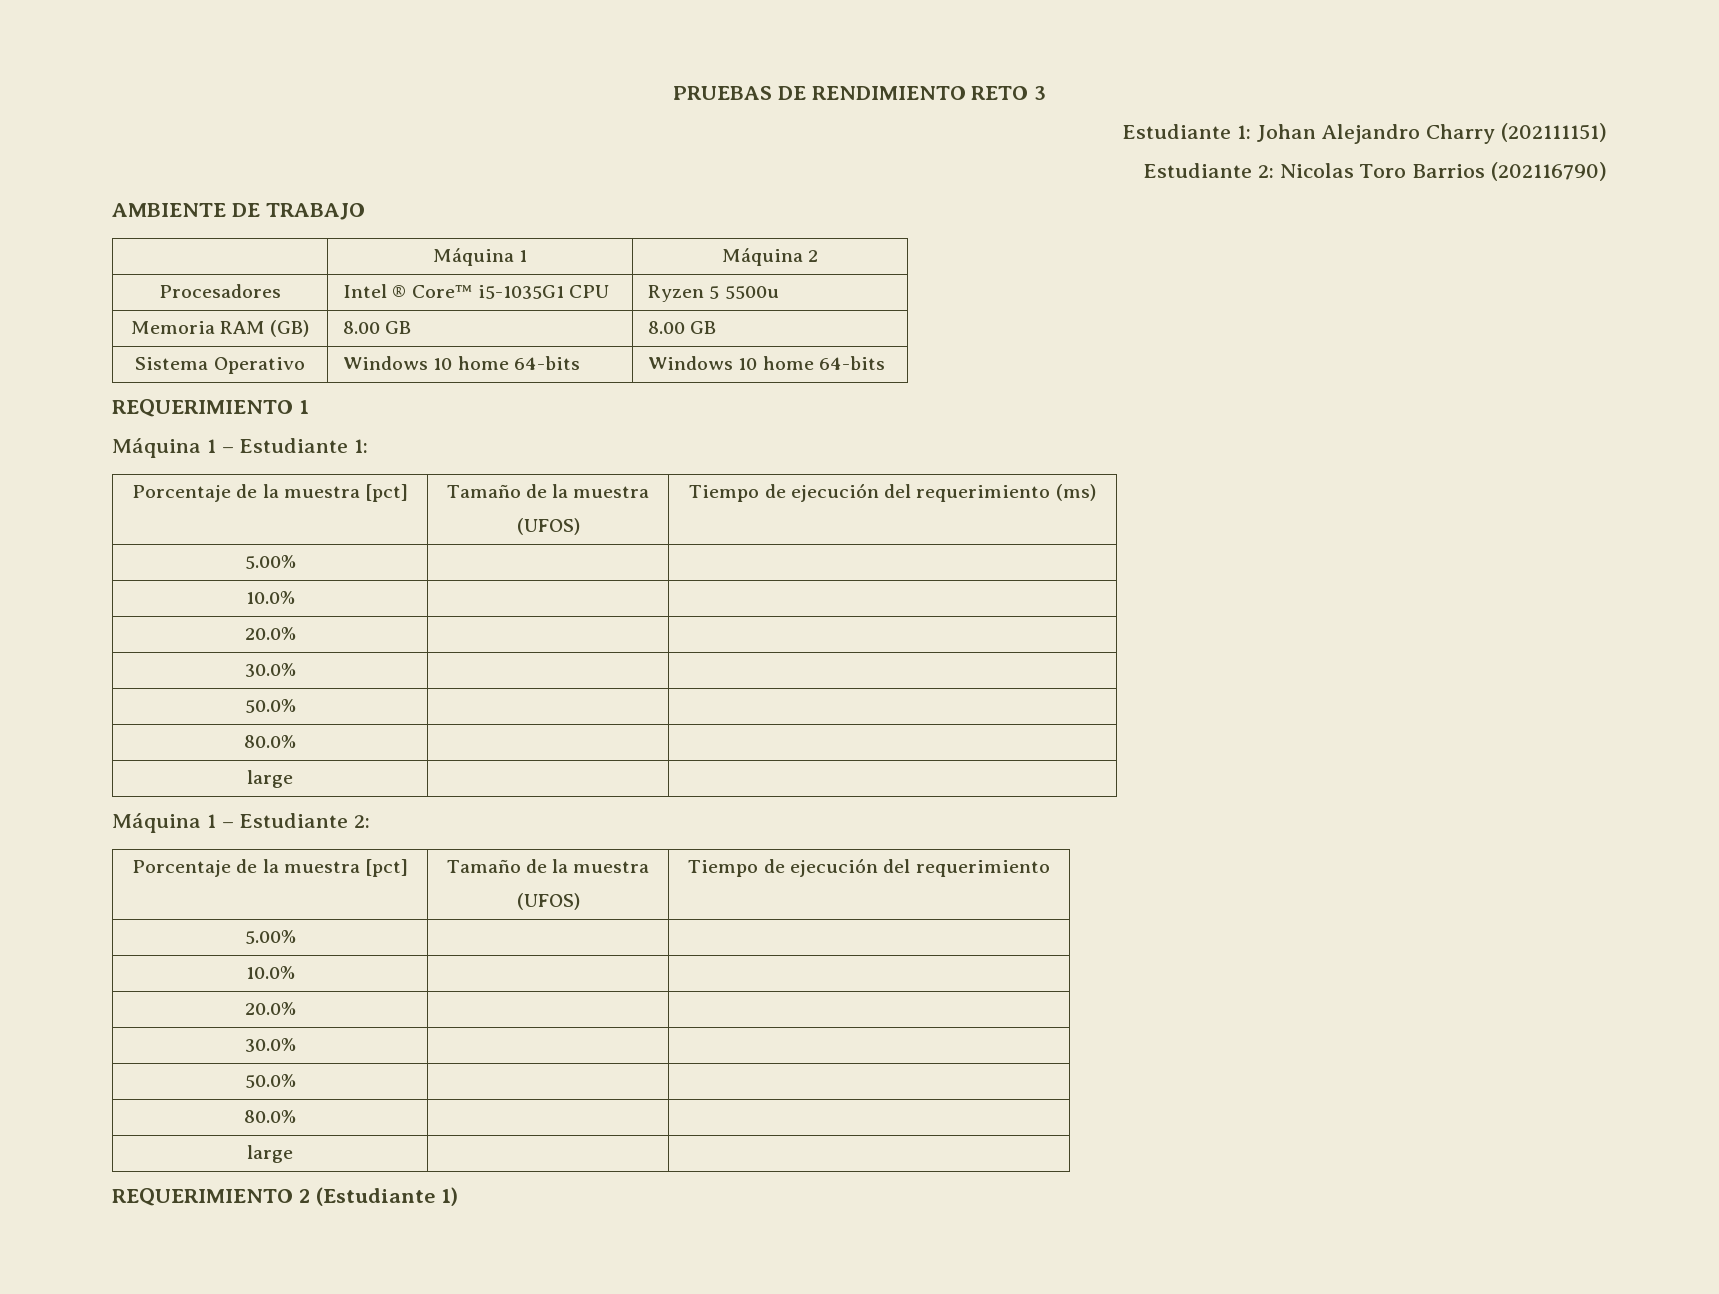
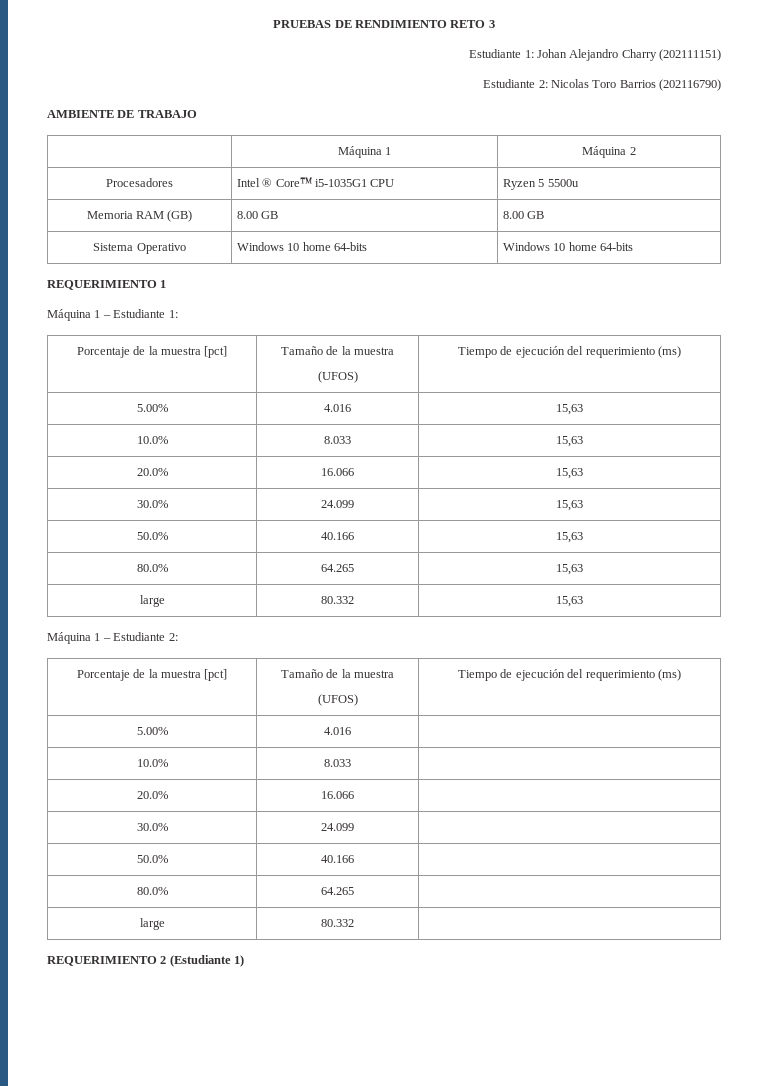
[245,591,295,604] [244,627,296,640] [244,663,296,677] [244,699,296,713] [244,735,296,748] [247,770,293,788] | // 10.0% | | // 20.0% | | // 30.0% | | // 50.0% | | // 80.0% | | // large | | -> [324,404,351,412] [556,404,583,415] [136,436,168,444] [324,436,351,444] [556,436,583,447] [136,468,168,476] [321,468,354,476] [556,468,583,479] [136,500,168,508] [321,500,354,508] [556,500,583,511] [136,532,168,540] [321,532,354,540] [556,532,583,543] [136,564,168,572] [321,564,354,572] [556,564,583,575] [139,595,165,607] [321,596,354,604] [556,596,583,607] 4.016 | 15,63 // 10.0% | 8.033 | 15,63 // 20.0% | 16.066 | 15,63 // 30.0% | 24.099 | 15,63 // 50.0% | 40.166 | 15,63 // 80.0% | 64.265 | 15,63 // large | 80.332 | 15,63
[244,930,296,944] [245,966,295,979] [244,1002,296,1015] [244,1038,296,1052] [244,1074,296,1088] [244,1110,296,1123] [247,1145,293,1163] // 5.00% | | // 10.0% | | // 20.0% | | // 30.0% | | // 50.0% | | // 80.0% | | // large | -> [657,669,681,681] [136,727,168,735] [324,727,351,735] [136,759,168,767] [324,759,351,767] [136,791,168,799] [321,791,354,799] [136,823,168,831] [321,823,354,831] [136,855,168,863] [321,855,354,863] [136,887,168,895] [321,887,354,895] [139,918,165,930] [321,919,354,927] (ms) // 5.00% | 4.016 | // 10.0% | 8.033 | // 20.0% | 16.066 | // 30.0% | 24.099 | // 50.0% | 40.166 | // 80.0% | 64.265 | // large | 80.332

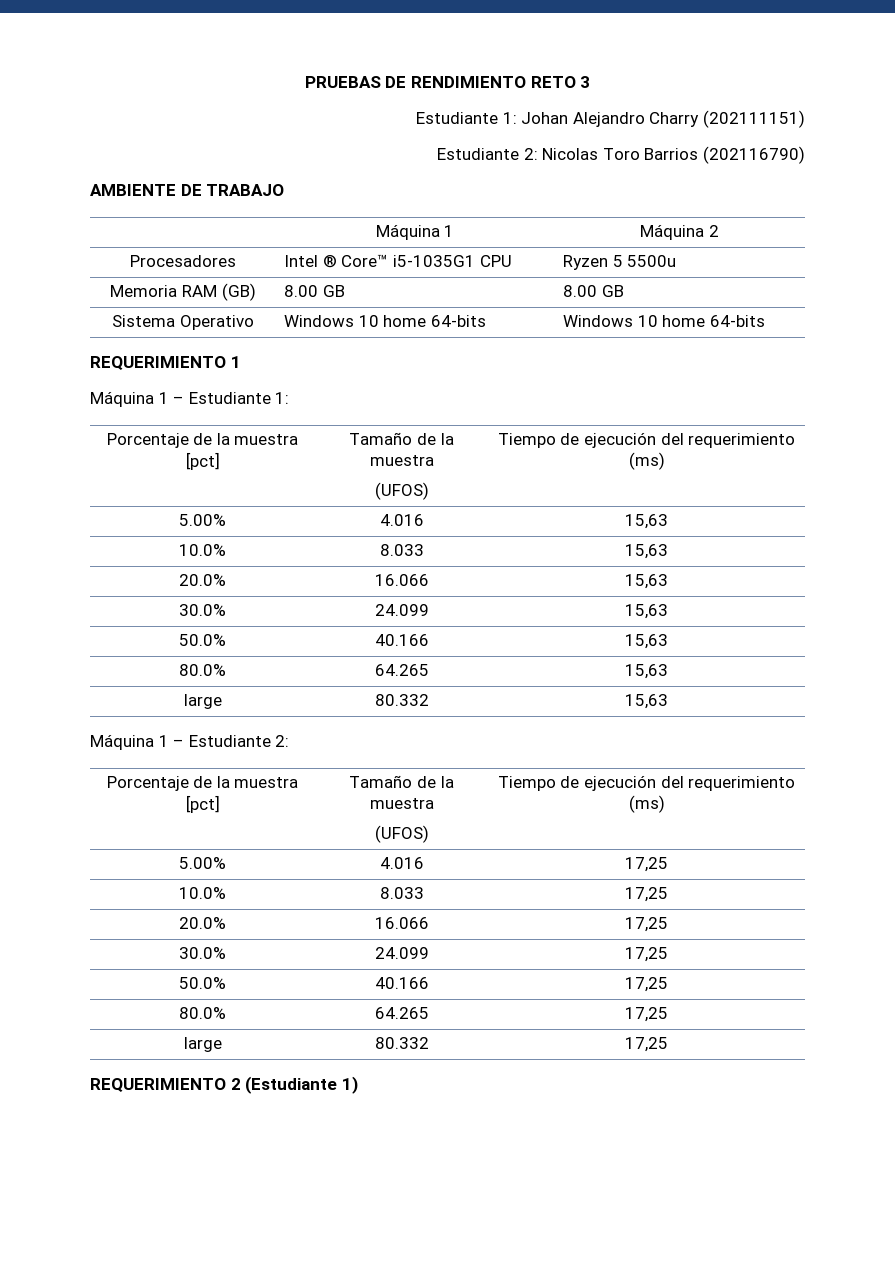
[136,759,168,767] [324,759,351,767] [136,791,168,799] [321,791,354,799] [136,823,168,831] [321,823,354,831] [136,855,168,863] [321,855,354,863] [136,887,168,895] [321,887,354,895] [139,918,165,930] [321,919,354,927] // 10.0% | 8.033 | // 20.0% | 16.066 | // 30.0% | 24.099 | // 50.0% | 40.166 | // 80.0% | 64.265 | // large | 80.332 | -> [625,857,668,872] [179,887,226,899] [379,887,424,899] [625,887,668,902] [179,917,226,929] [374,917,429,929] [625,917,668,932] [179,947,226,959] [374,947,429,959] [625,947,668,962] [179,977,226,989] [374,977,429,989] [625,977,668,992] [179,1007,226,1019] [374,1007,429,1019] [625,1007,668,1022] [183,1037,222,1052] [374,1037,429,1049] [625,1037,668,1052] 17,25 // 10.0% | 8.033 | 17,25 // 20.0% | 16.066 | 17,25 // 30.0% | 24.099 | 17,25 // 50.0% | 40.166 | 17,25 // 80.0% | 64.265 | 17,25 // large | 80.332 | 17,25

